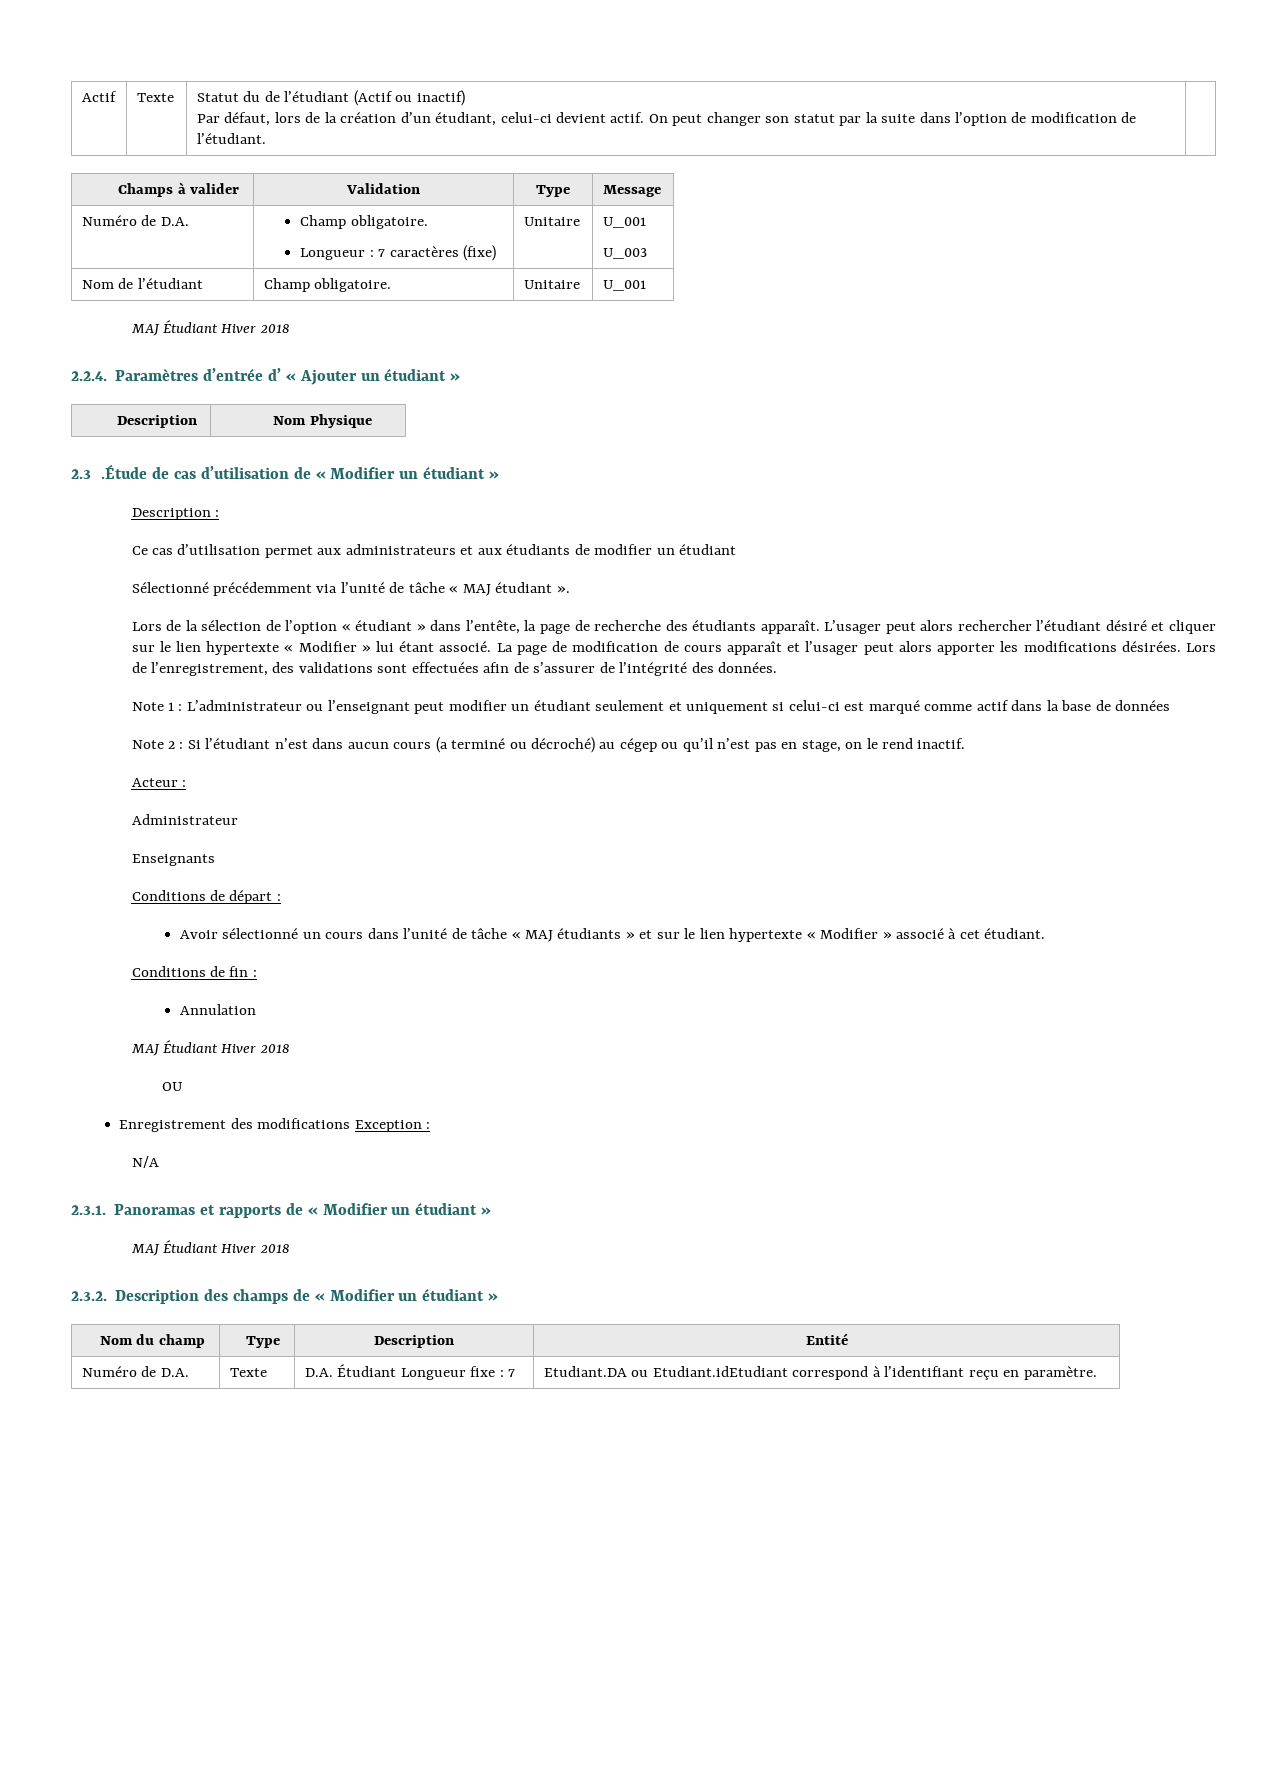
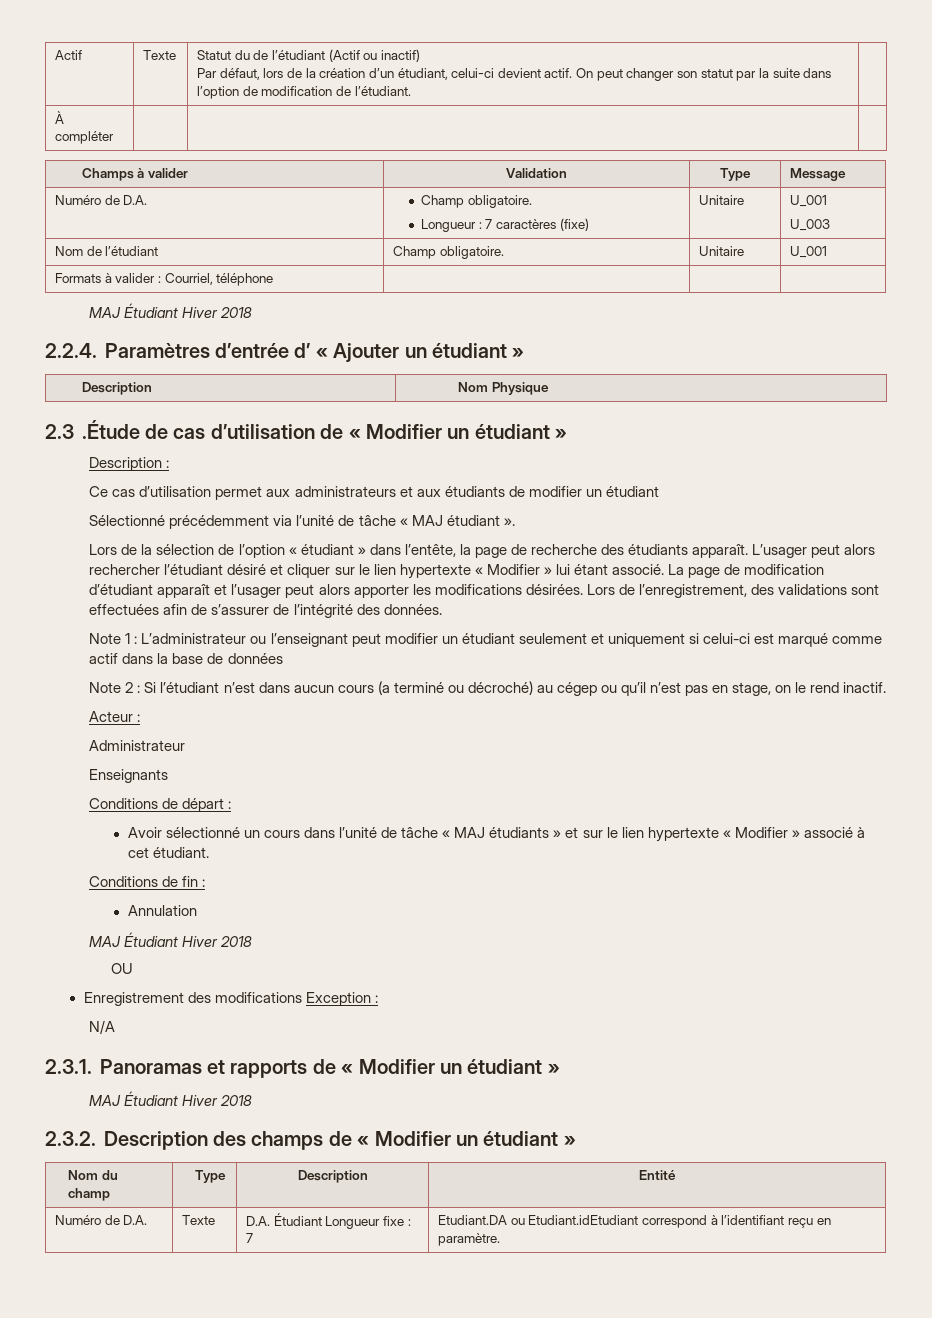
(266, 138) none -> [54,111,64,124] [54,131,114,144] // À compléter | | |
(646, 285) none -> [54,273,274,286] // Formats à valider : Courriel, téléphone | | |
[663,641,722,652] de cours -> [89,584,154,595] d’étudiant

